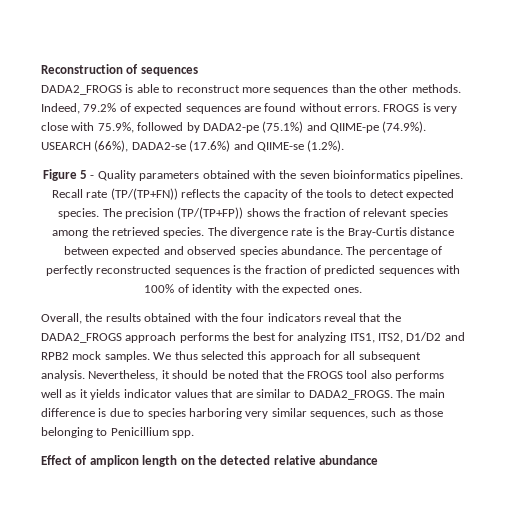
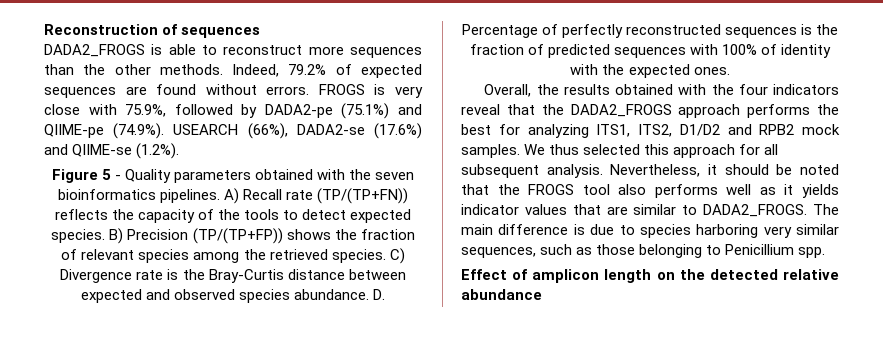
(464, 175) none -> [223,188,239,204] A)
[102,208,175,219] The precision -> [109,228,189,244] B) Precision
[207,227,288,238] The divergence -> [389,248,405,264] [60,269,133,283] C) Divergence
[346,246,428,257] The percentage -> [373,289,386,300] [461,24,538,38] D. Percentage

